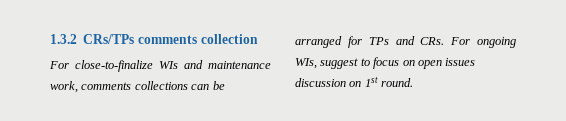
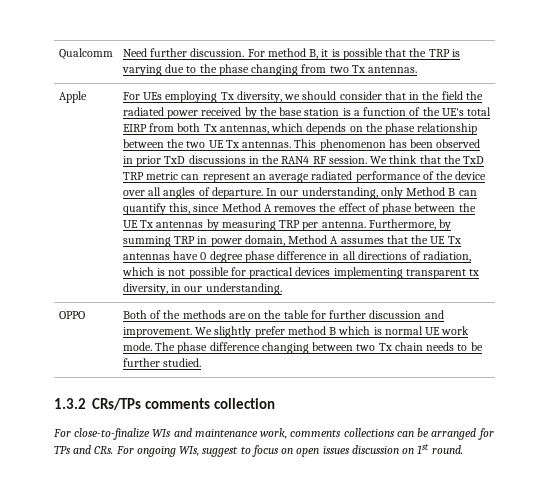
(50, 39) none -> [58,48,113,60] [122,48,460,60] [121,64,418,76] [58,91,87,103] [122,91,483,103] [122,107,492,119] [122,123,478,135] [122,139,481,151] [122,155,485,167] [122,171,487,183] [122,187,477,199] [122,203,476,215] [122,219,452,231] [122,235,461,247] [122,251,472,263] [121,267,480,279] [122,283,282,295] [58,311,85,319] [122,310,444,319] [122,326,470,338] [122,342,483,354] [122,358,202,367] Qualcomm | Need further discussion. For method B, it is possible that the TRP is varying due to the phase changing from two Tx antennas. // Apple | For UEs employing Tx diversity, we should consider that in the field the radiated power received by the base station is a function of the UE's total EIRP from both Tx antennas, which depends on the phase relationship between the two UE Tx antennas. This phenomenon has been observed in prior TxD discussions in the RAN4 RF session. We think that the TxD TRP metric can represent an average radiated performance of the device over all angles of departure. In our understanding, only Method B can quantify this, since Method A removes the effect of phase between the UE Tx antennas by measuring TRP per antenna. Furthermore, by summing TRP in power domain, Method A assumes that the UE Tx antennas have 0 degree phase difference in all directions of radiation, which is not possible for practical devices implementing transparent tx diversity, in our understanding. // OPPO | Both of the methods are on the table for further discussion and improvement. We slightly prefer method B which is normal UE work mode. The phase difference changing between two Tx chain needs to be further studied. //

